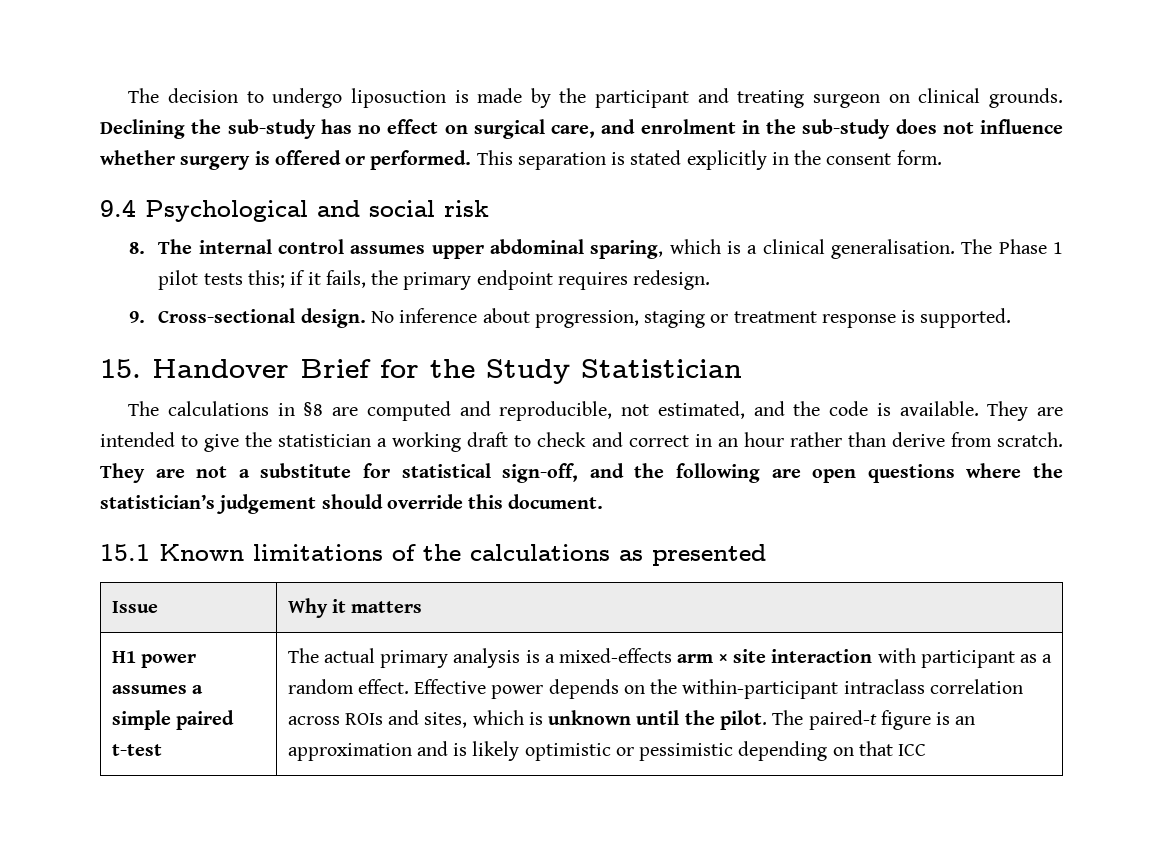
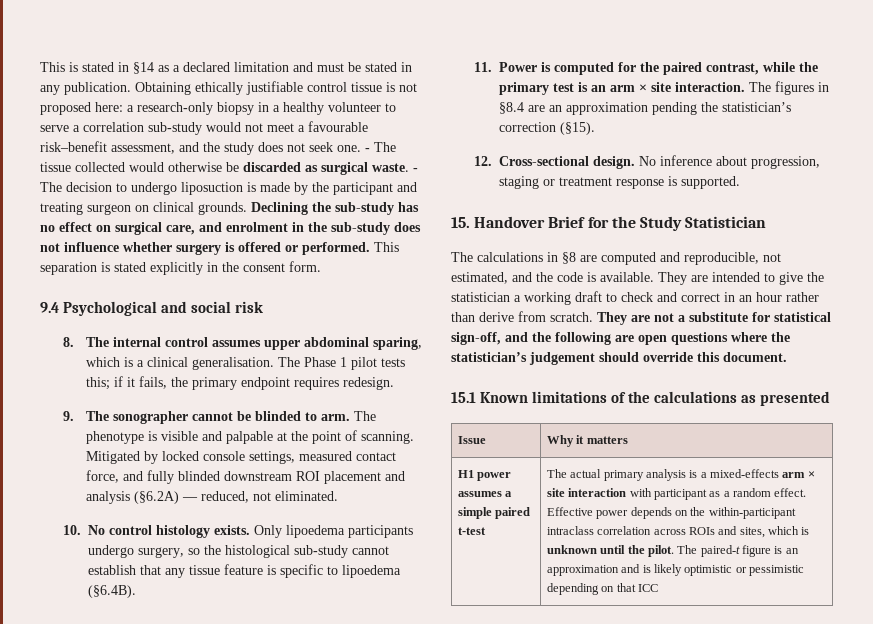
(128, 95) none -> [40,62,412,74] [40,81,417,95] [40,102,396,115] [40,121,368,135] [40,141,396,155] [40,162,418,175] This is stated in §14 as a declared limitation and must be stated in any publication. Obtaining ethically justifiable control tissue is not proposed here: a research-only biopsy in a healthy volunteer to serve a correlation sub-study would not meet a favourable risk–benefit assessment, and the study does not seek one. - The tissue collected would otherwise be discarded as surgical waste. -
(146, 317) none -> [85,411,376,424] [85,430,414,444] [85,451,396,464] [85,470,405,484] [85,491,338,504] [62,525,413,538] [87,545,389,558] [87,564,401,578] [87,585,136,598] [473,62,818,75] [498,81,829,95] [498,102,791,115] [498,122,595,135] [473,156,492,166] The sonographer cannot be blinded to arm. The phenotype is visible and palpable at the point of scanning. Mitigated by locked console settings, measured contact force, and fully blinded downstream ROI placement and analysis (§6.2A) — reduced, not eliminated. // 10. No control histology exists. Only lipoedema participants undergo surgery, so the histological sub-study cannot establish that any tissue feature is specific to lipoedema (§6.4B). // 11. Power is computed for the paired contrast, while the primary test is an arm × site interaction. The figures in §8.4 are an approximation pending the statistician’s correction (§15). // 12.

